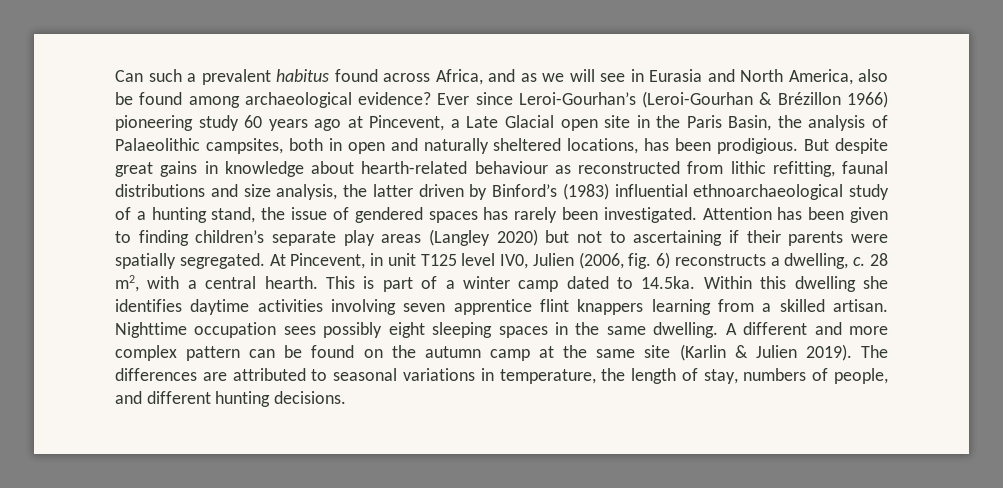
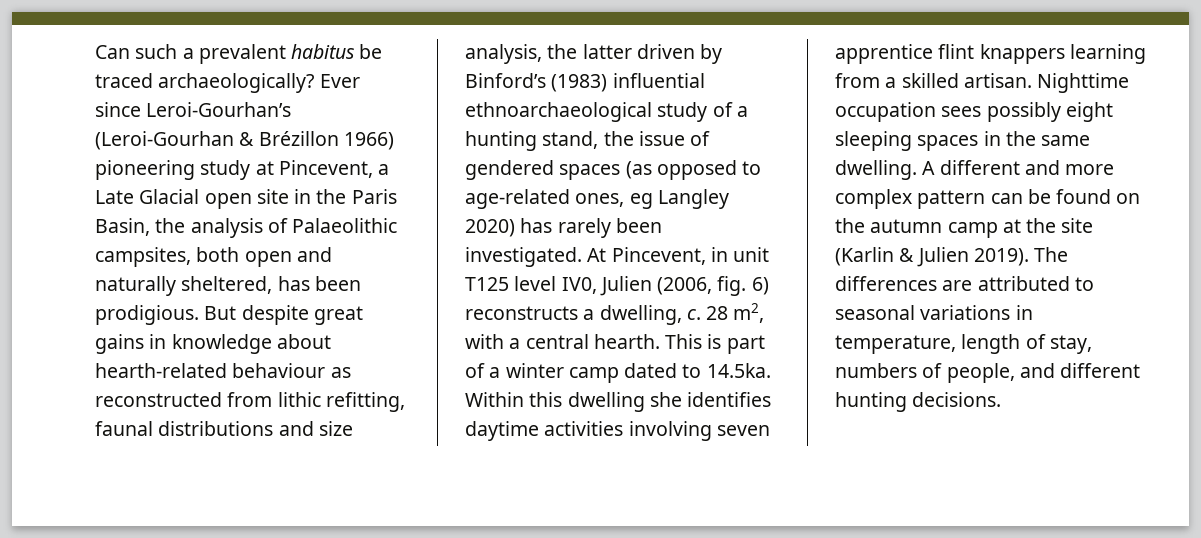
[334,69,888,85] [115,92,432,108] found across Africa, and as we will see in Eurasia and North America, also be found among archaeological evidence? -> [359,44,383,59] [95,73,315,93] be traced archaeologically?
[244,115,342,131] 60 years ago -> (251, 170) none
[328,138,342,151] in -> (240, 254) none
[493,138,639,154] sheltered locations, -> [181,276,273,294] sheltered,
[483,207,888,223] [115,229,888,246] [115,253,265,269] has rarely been investigated. Attention has been given to finding children’s separate play areas (Langley 2020) but not to ascertaining if their parents were spatially segregated. -> [625,160,762,180] [465,189,729,209] [465,218,662,238] [465,247,582,267] (as opposed to age-related ones, eg Langley 2020) has rarely been investigated.
[596,349,636,358] same -> (1057, 225) none
[601,368,626,381] the -> (956, 344) none

